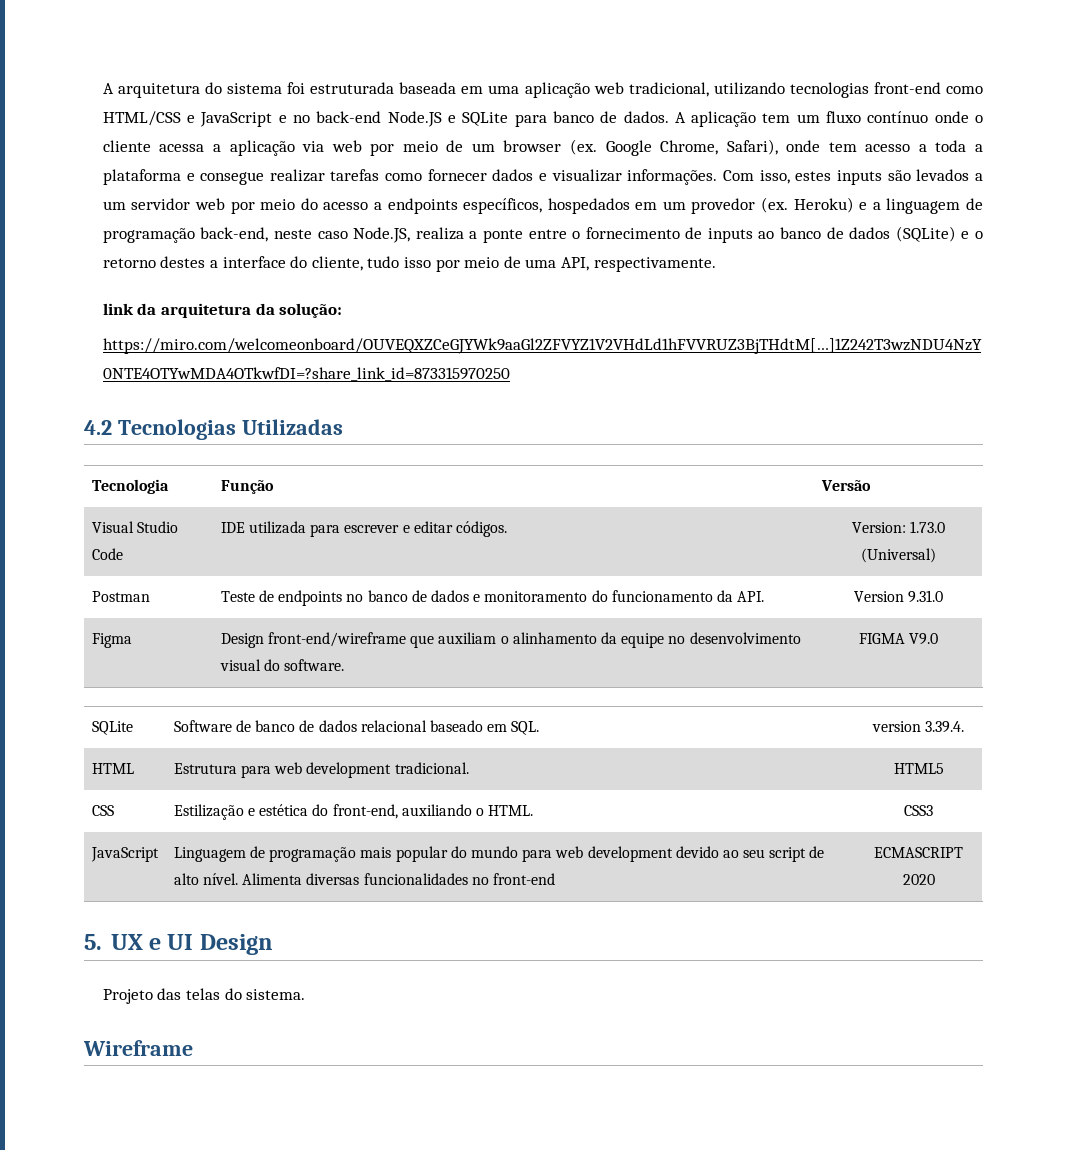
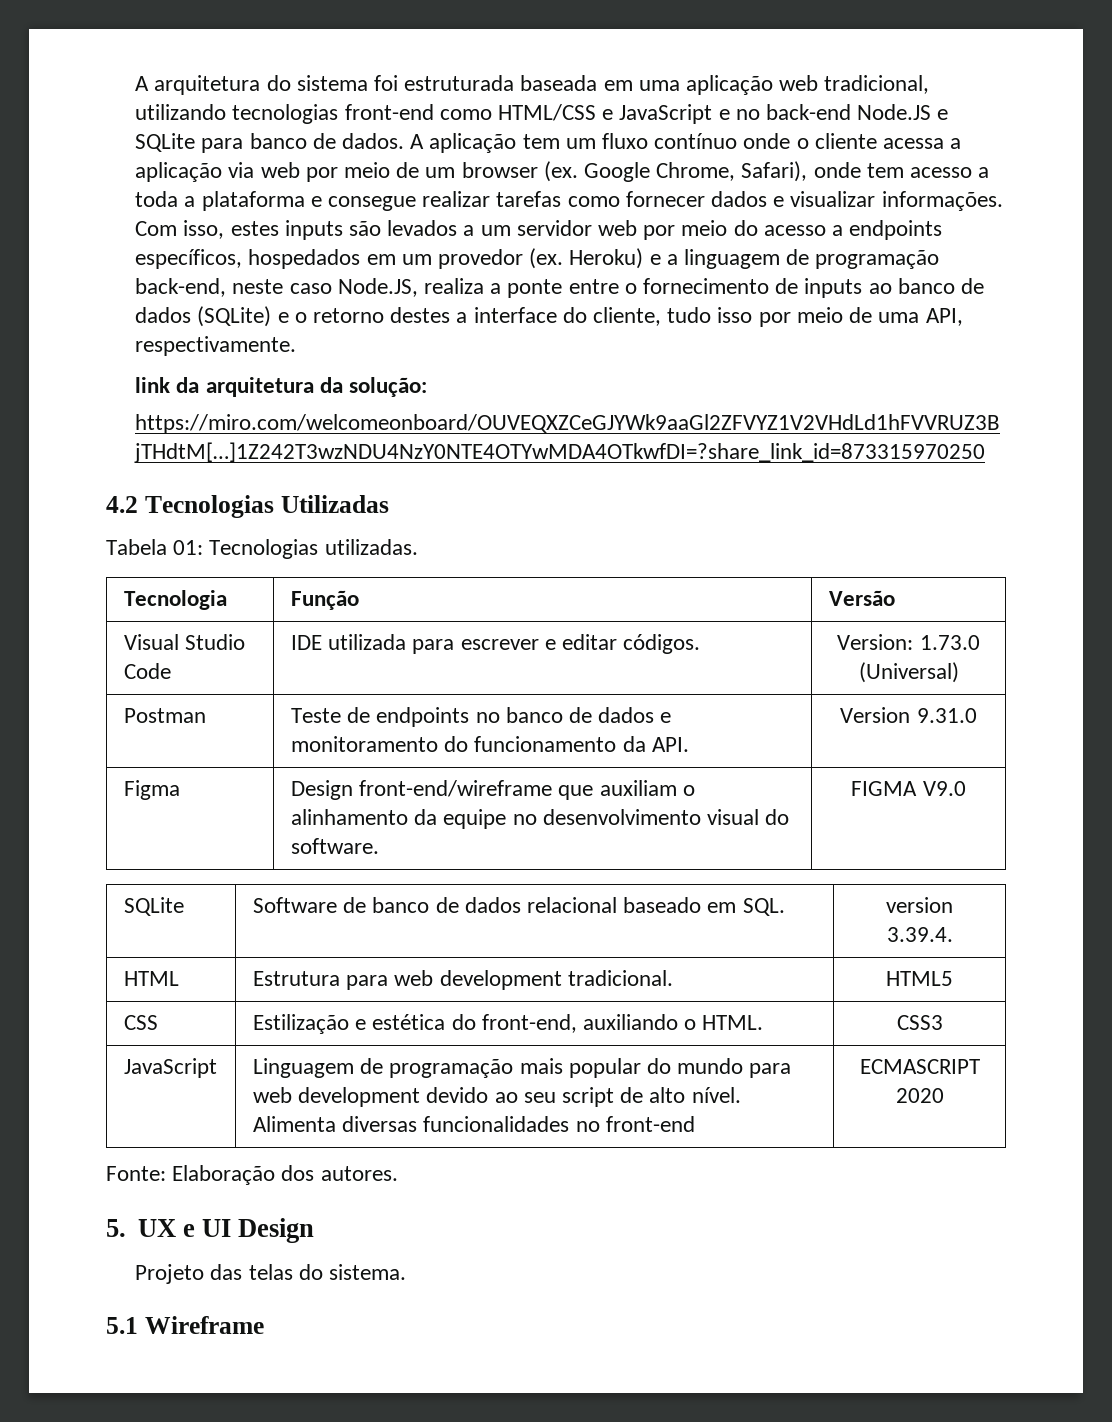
(343, 427) none -> [106,539,418,559] // Tabela 01: Tecnologias utilizadas.
(935, 879) none -> [106,1165,398,1185] // Fonte: Elaboração dos autores.
(306, 994) none -> [106,1317,138,1334] 5.1

